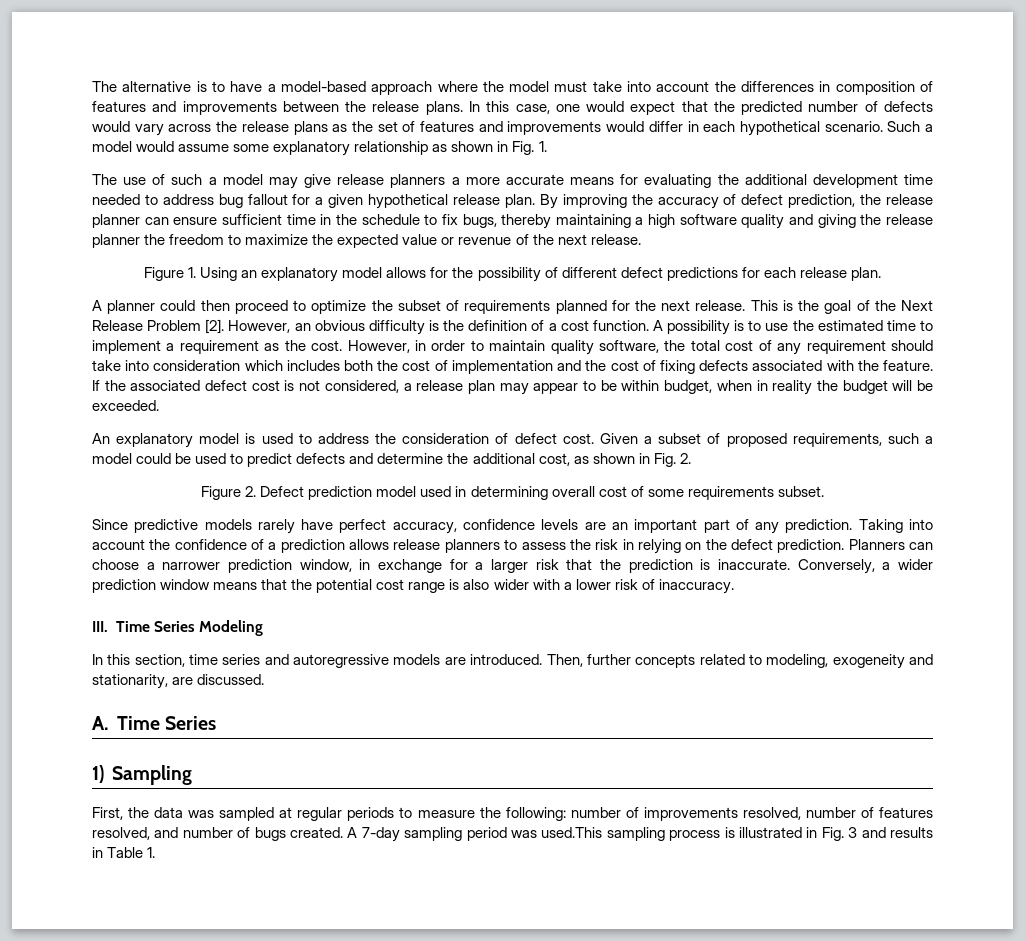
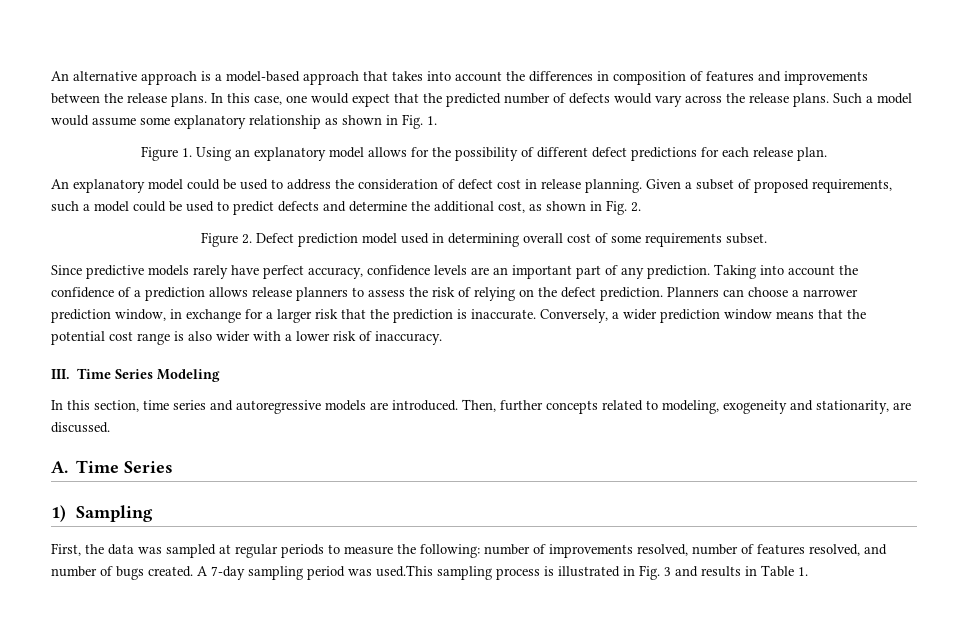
[92,81,622,95] The alternative is to have a model-based approach where the model must take -> [51,71,423,85] An alternative approach is a model-based approach that takes
[293,121,883,136] plans as the set of features and improvements would differ in each hypothetical scenario. -> [793,93,829,107] plans.
[92,174,933,189] [92,194,934,209] [92,214,933,229] [92,234,641,248] // The use of such a model may give release planners a more accurate means for evaluating the additional development time needed to address bug fallout for a given hypothetical release plan. By improving the accuracy of defect prediction, the release planner can ensure sufficient time in the schedule to fix bugs, thereby maintaining a high software quality and giving the release planner the freedom to maximize the expected value or revenue of the next release. -> (437, 120) none
[92,300,934,314] [92,319,933,335] [92,340,934,355] [92,360,934,374] [92,380,933,395] [92,400,159,411] // A planner could then proceed to optimize the subset of requirements planned for the next release. This is the goal of the Next Release Problem [2]. However, an obvious difficulty is the definition of a cost function. A possibility is to use the estimated time to implement a requirement as the cost. However, in order to maintain quality software, the total cost of any requirement should take into consideration which includes both the cost of implementation and the cost of fixing defects associated with the feature. If the associated defect cost is not considered, a release plan may appear to be within budget, when in reality the budget will be exceeded. -> (827, 154) none
[245,433,256,444] is -> [187,179,236,190] could be
[562,433,594,444] cost. -> [497,179,642,193] cost in release planning.
[622,539,634,550] in -> [458,287,471,297] of

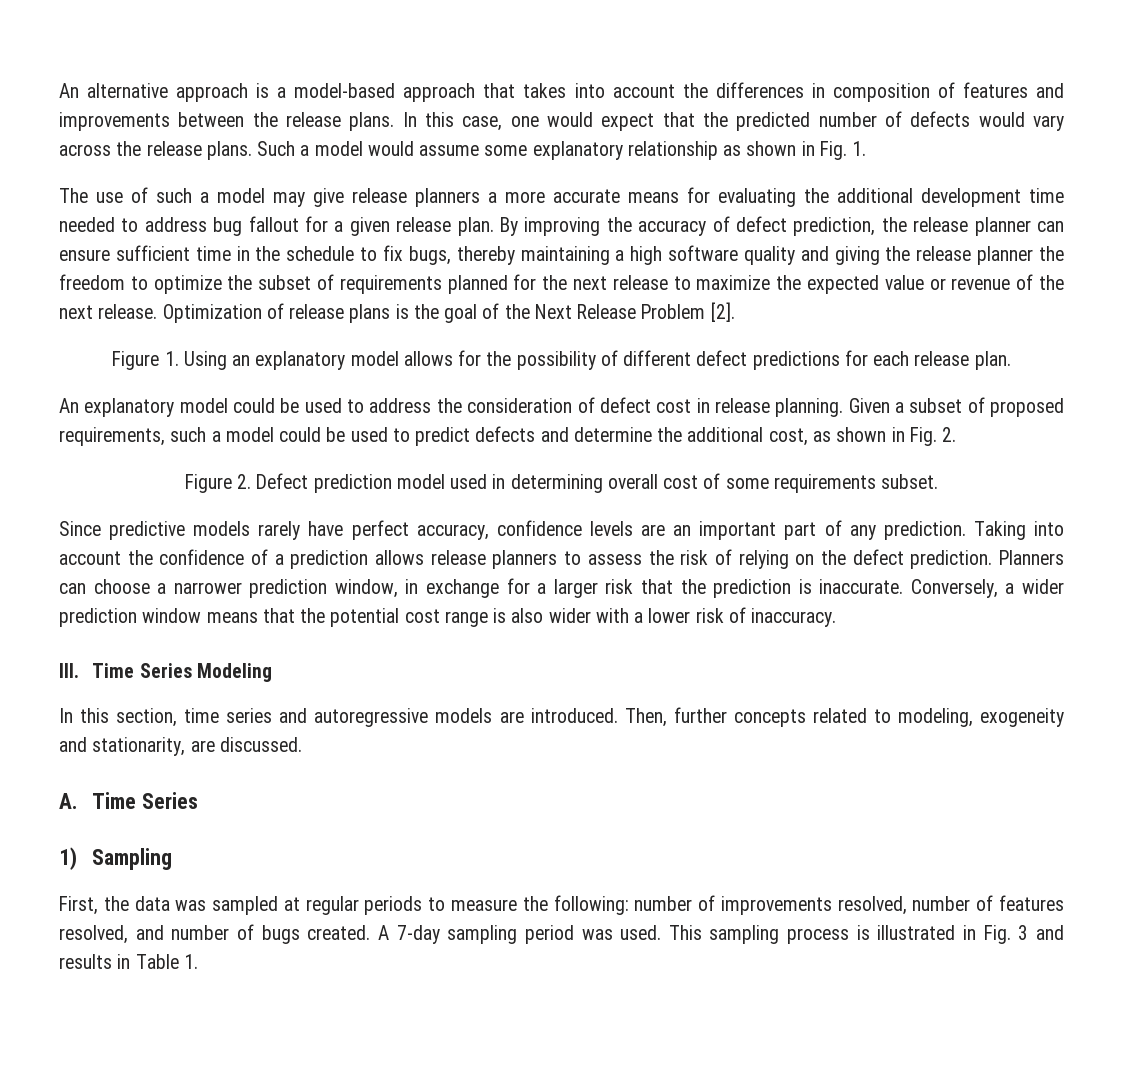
(437, 120) none -> [59,187,1064,207] [59,216,1064,236] [59,245,1065,265] [59,274,1064,294] [59,302,735,323] // The use of such a model may give release planners a more accurate means for evaluating the additional development time needed to address bug fallout for a given release plan. By improving the accuracy of defect prediction, the release planner can ensure sufficient time in the schedule to fix bugs, thereby maintaining a high software quality and giving the release planner the freedom to optimize the subset of requirements planned for the next release to maximize the expected value or revenue of the next release. Optimization of release plans is the goal of the Next Release Problem [2].
[376,565,433,577] used.This -> [620,925,702,940] used. This

